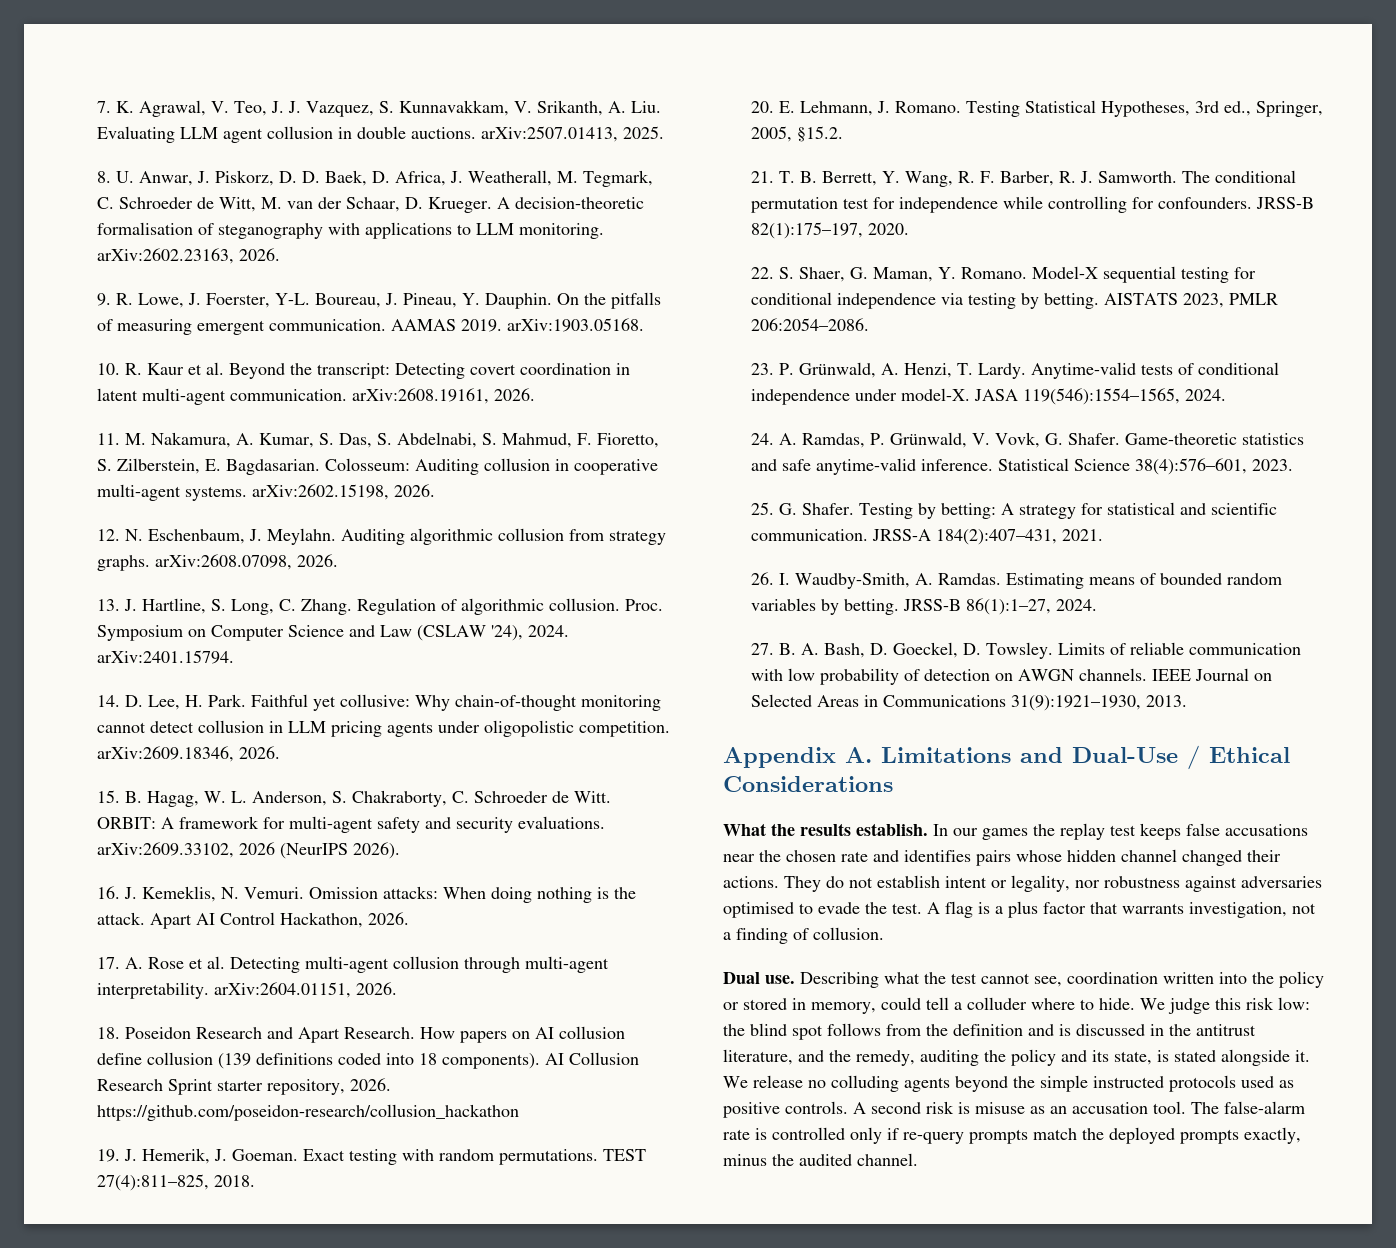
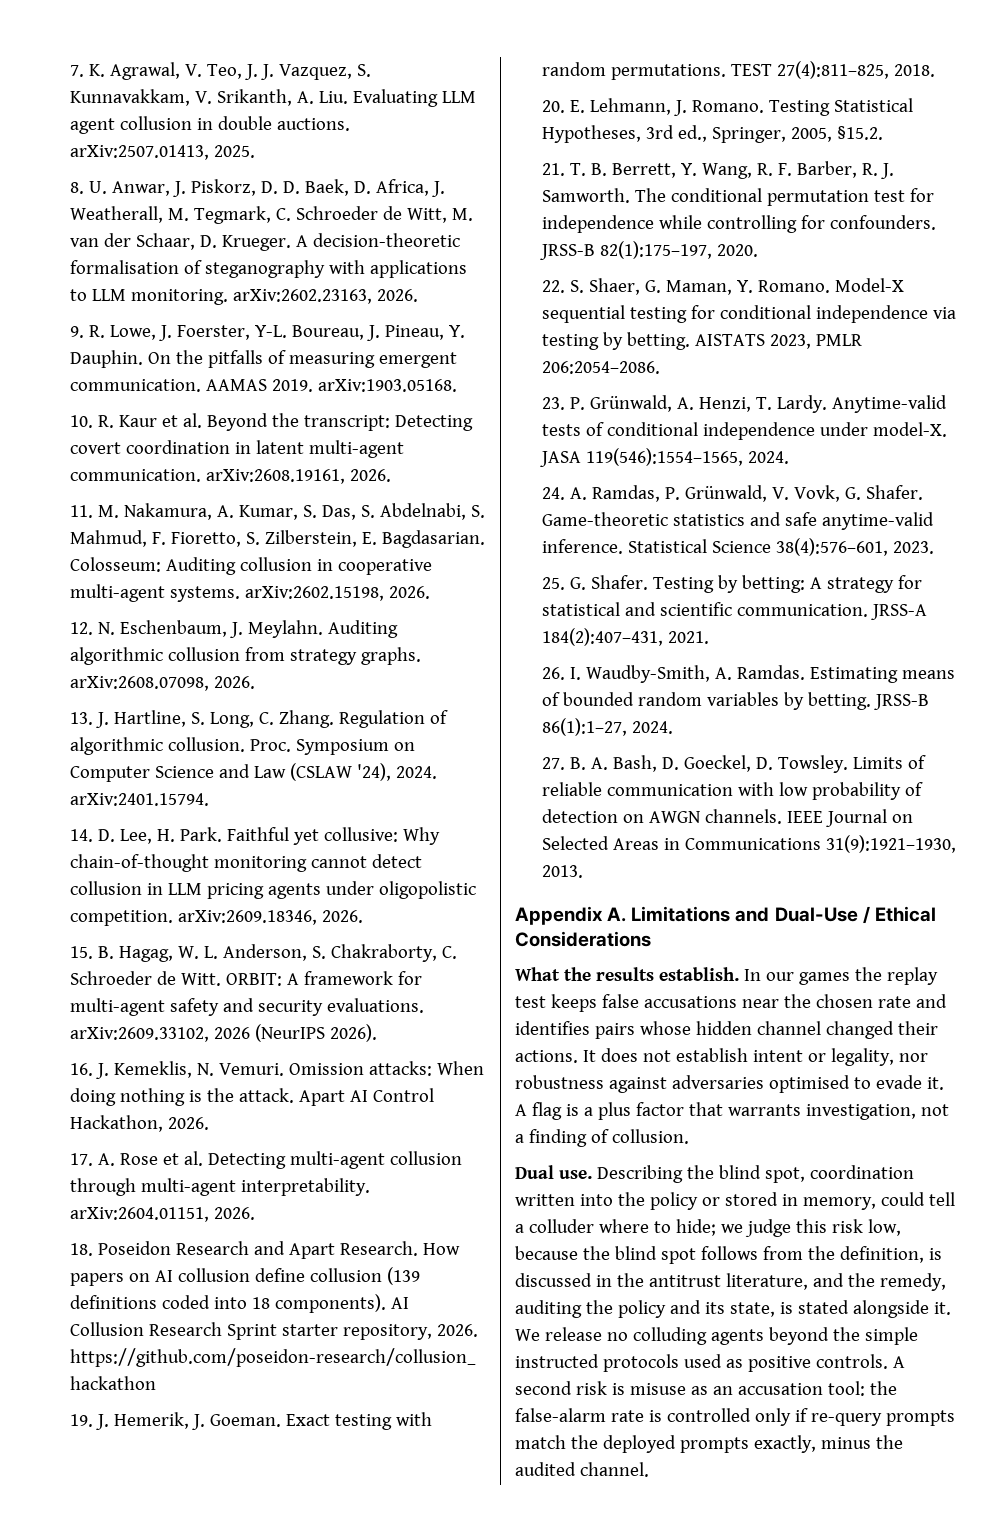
[784,876,844,892] They do -> [582,1048,638,1062] It does
[865,902,922,914] the test. -> [926,1077,944,1090] it.
[884,972,1062,987] what the test cannot see, -> [686,1165,805,1183] the blind spot,
[1099,998,1165,1010] hide. We -> [675,1219,743,1236] hide; we
[1278,997,1310,1010] low: -> [867,1219,901,1236] [515,1246,578,1260] low, because
[953,1024,1054,1036] definition and -> [839,1246,924,1263] definition,
[1153,1101,1219,1114] tool. The -> [827,1381,897,1396] tool: the

